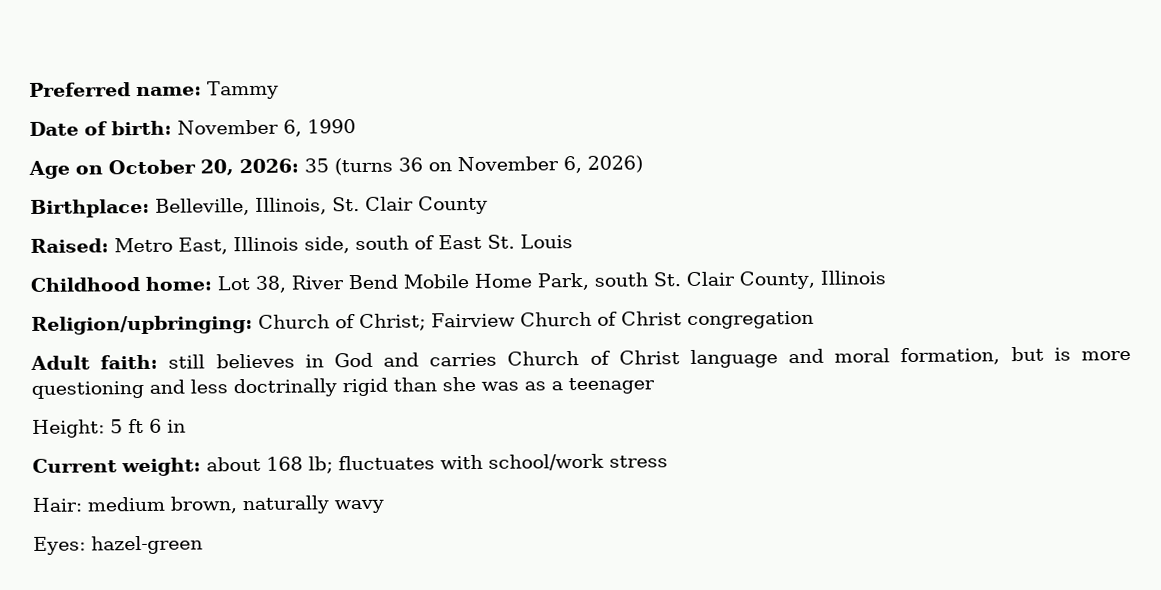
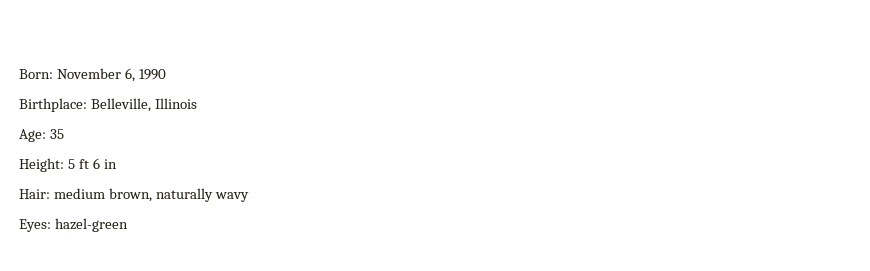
[29,80,279,100] [29,119,356,137] [28,155,643,180] [30,195,488,218] [30,234,573,255] [30,270,886,293] [31,310,814,335] [30,346,1131,370] [31,376,655,399] Preferred name: Tammy // Date of birth: November 6, 1990 // Age on October 20, 2026: 35 (turns 36 on November 6, 2026) // Birthplace: Belleville, Illinois, St. Clair County // Raised: Metro East, Illinois side, south of East St. Louis // Childhood home: Lot 38, River Bend Mobile Home Park, south St. Clair County, Illinois // Religion/upbringing: Church of Christ; Fairview Church of Christ congregation // Adult faith: still believes in God and carries Church of Christ language and moral formation, but is more questioning and less doctrinally rigid than she was as a teenager -> [19,68,166,82] [19,98,197,112] [19,129,64,142] Born: November 6, 1990 // Birthplace: Belleville, Illinois // Age: 35
[32,453,668,477] // Current weight: about 168 lb; fluctuates with school/work stress -> (117, 164) none

